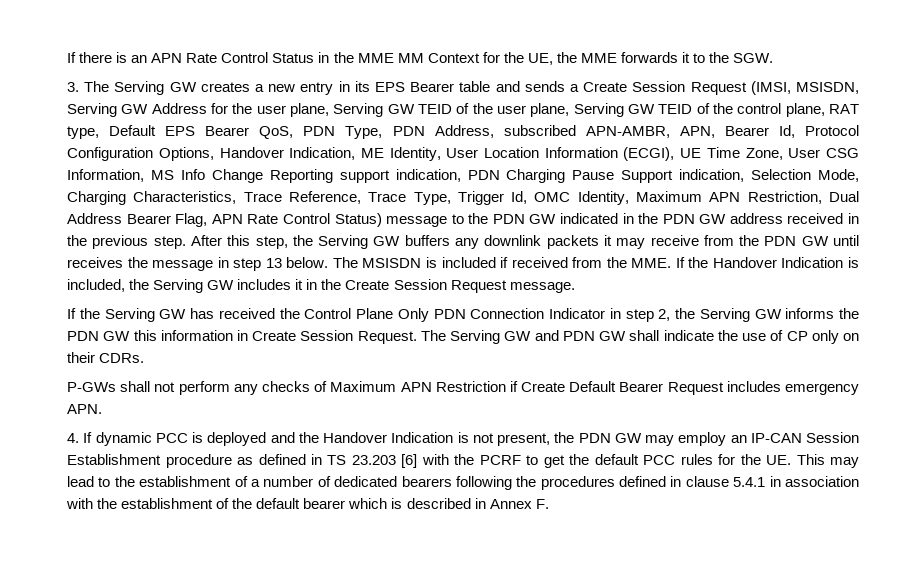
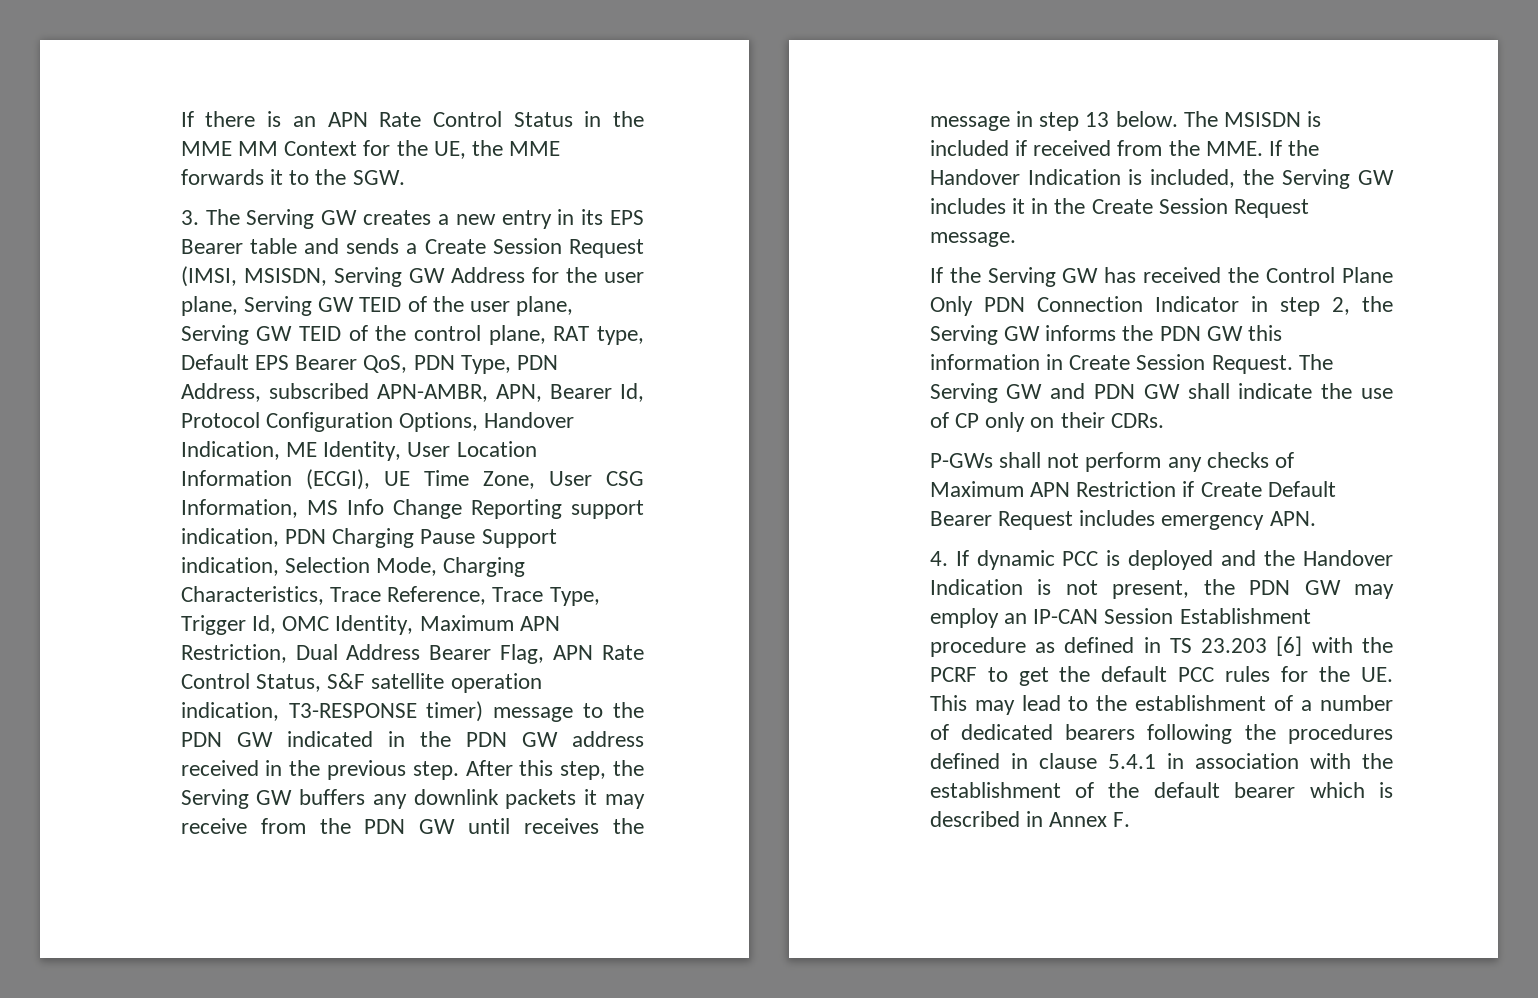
[334,213,382,227] Status) -> [255,673,542,693] [180,701,484,722] Status, S&F satellite operation indication, T3-RESPONSE timer)

